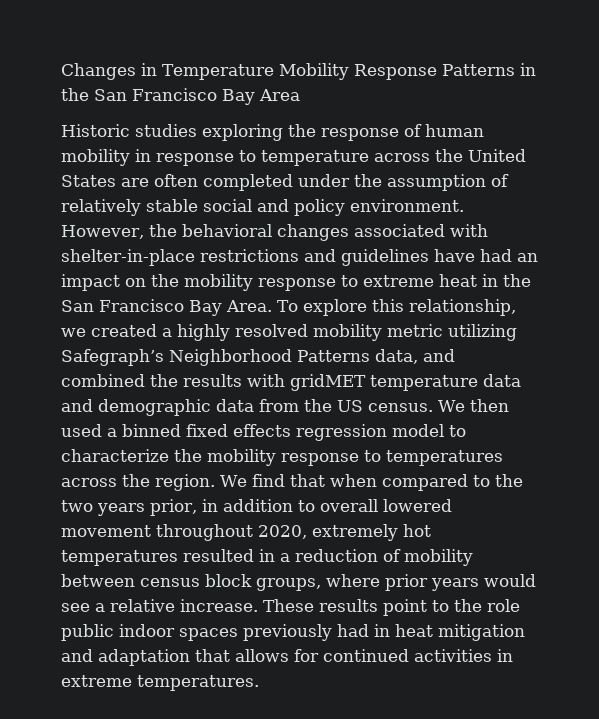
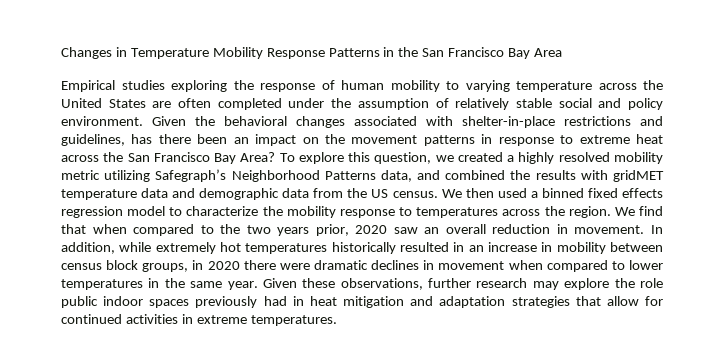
[61,124,130,137] Historic -> [61,80,115,92] Empirical
[135,149,256,166] in response to -> [446,80,510,92] to varying
[61,225,144,239] However, -> [152,116,186,126] Given
[341,249,512,266] guidelines have had -> [61,134,228,146] guidelines, has there been
[184,274,253,291] mobility -> [351,134,493,146] movement patterns in
[482,274,531,287] [61,299,272,316] in the San Francisco Bay Area. -> [61,152,276,164] across the San Francisco Bay Area?
[408,299,516,316] relationship, -> [374,152,432,164] question,
[201,499,452,512] [61,524,307,541] in addition to overall lowered movement throughout 2020, -> [355,224,663,234] [61,242,152,254] 2020 saw an overall reduction in movement. In addition, while
(178, 558) none -> [331,242,396,254] historically
[280,549,401,562] a reduction of -> [468,242,553,252] an increase in
[326,574,536,591] [61,599,449,616] where prior years would see a relative increase. These results point to -> [192,260,663,272] [61,278,610,290] in 2020 there were dramatic declines in movement when compared to lower temperatures in the same year. Given these observations, further research may explore
[195,649,289,662] that allows -> [511,296,639,308] strategies that allow

